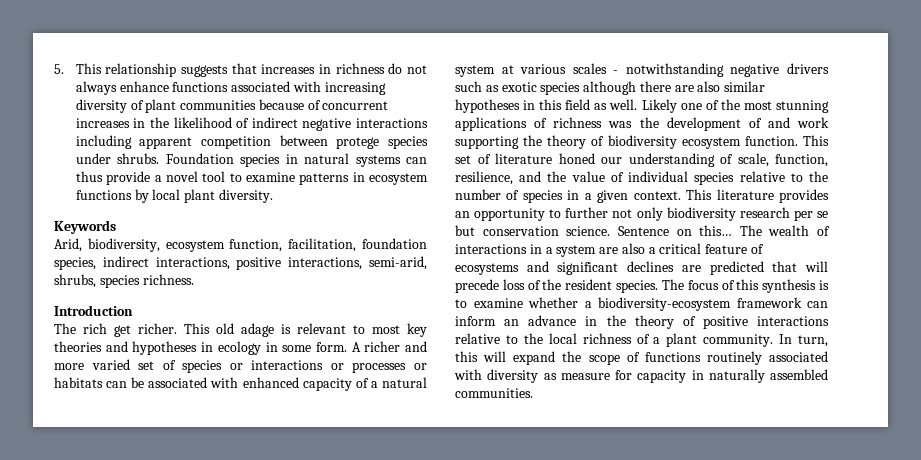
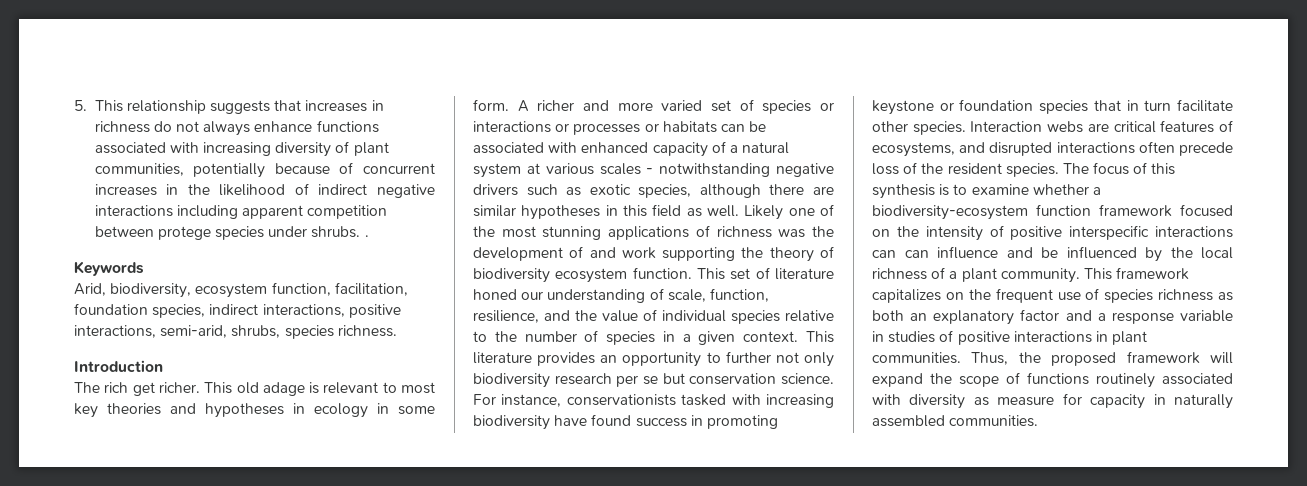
[180,100,257,110] communities -> [94,163,266,178] communities, potentially
[165,153,427,167] [75,171,428,185] [75,189,273,203] Foundation species in natural systems can thus provide a novel tool to examine patterns in ecosystem functions by local plant diversity. -> [364,235,369,237] .
[540,82,581,95] species -> [638,184,692,198] species,
[697,81,721,92] also -> (834, 190) none
[617,225,830,236] [455,243,765,257] [455,261,828,275] Sentence on this… The wealth of interactions in a system are also a critical feature of ecosystems and significant declines are predicted that will -> [473,394,834,408] [473,414,778,430] [872,99,1233,115] [872,120,1233,135] [872,141,1175,157] For instance, conservationists tasked with increasing biodiversity have found success in promoting keystone or foundation species that in turn facilitate other species. Interaction webs are critical features of ecosystems, and disrupted interactions often
[736,297,828,308] [455,315,829,329] [455,333,518,344] framework can inform an advance in the theory of positive interactions relative to -> [1036,204,1233,217] [872,225,1233,241] [872,246,1162,262] function framework focused on the intensity of positive interspecific interactions can can influence and be influenced by
[779,334,828,347] [455,351,478,362] In turn, this -> [1083,267,1190,280] [872,288,1233,303] [872,309,1233,325] [872,330,1148,345] [872,351,1200,366] This framework capitalizes on the frequent use of species richness as both an explanatory factor and a response variable in studies of positive interactions in plant communities. Thus, the proposed framework

